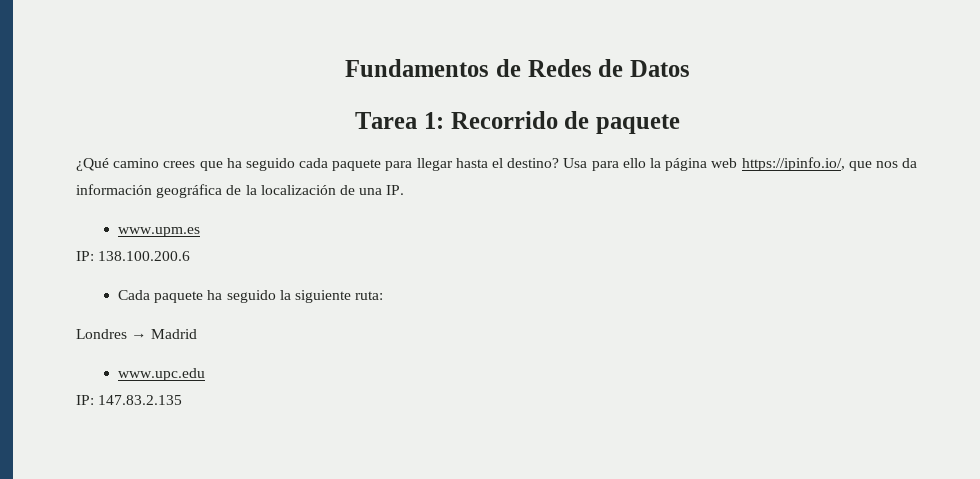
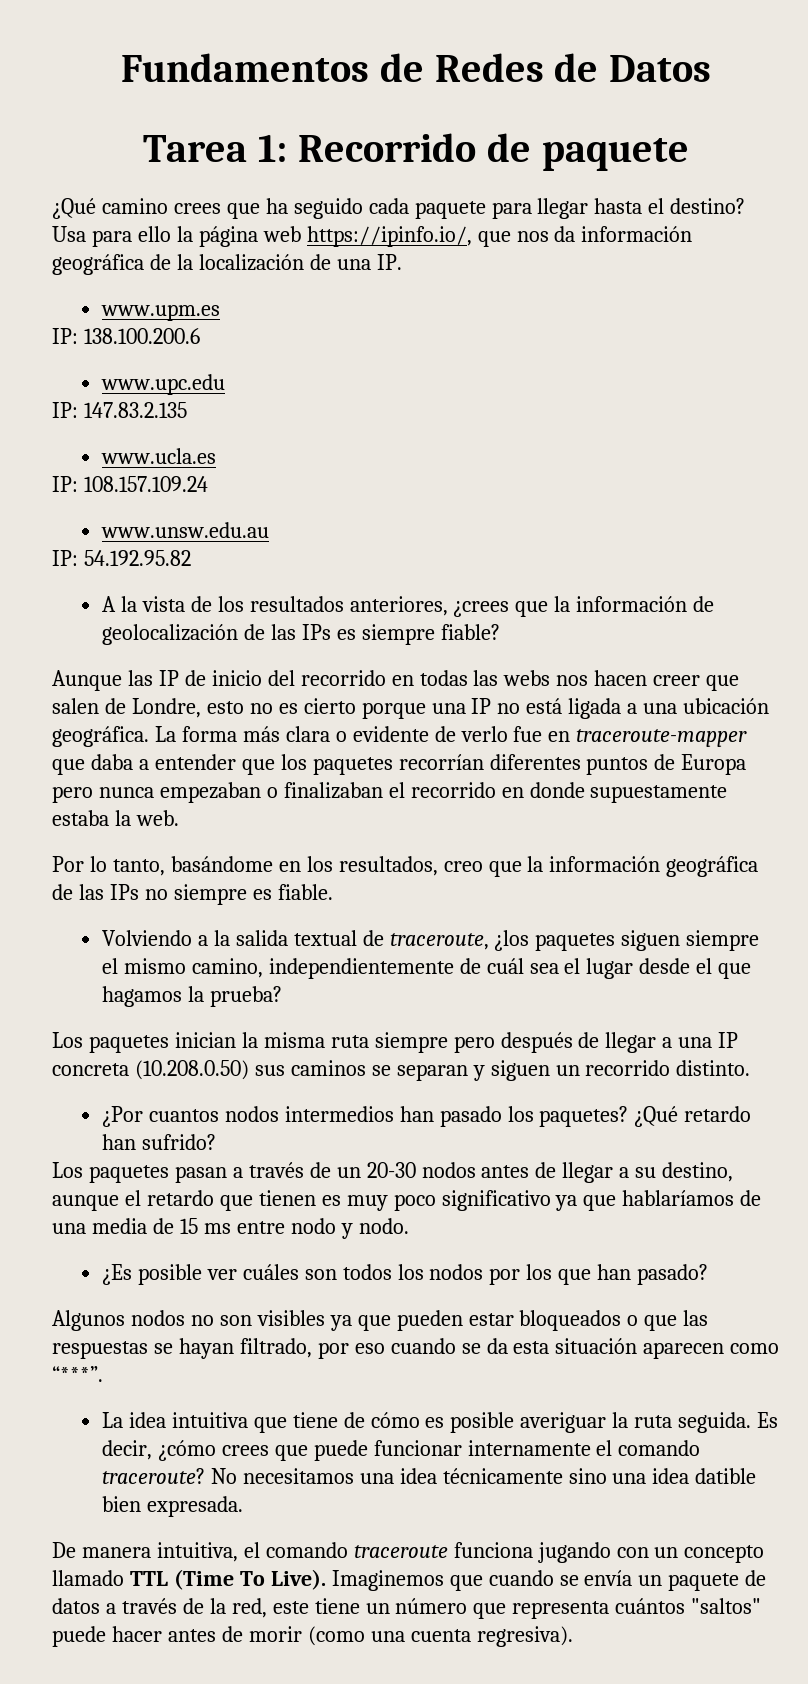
[118,290,384,303] [76,329,198,339] [118,368,206,381] [76,395,183,405] Cada paquete ha seguido la siguiente ruta: // Londres → Madrid // www.upc.edu // IP: 147.83.2.135 -> [100,374,225,395] [52,402,187,418] [100,448,216,464] [52,476,208,492] [100,522,269,538] [52,550,191,566] [101,596,715,617] [101,624,500,645] [52,670,740,691] [52,698,770,719] [52,726,748,747] [52,754,747,775] [52,782,728,803] [52,810,179,826] [52,856,759,877] [52,884,333,905] [101,930,760,951] [101,958,752,979] [101,986,282,1007] [52,1032,739,1053] [52,1060,751,1081] [101,1106,752,1127] [101,1134,216,1150] [52,1162,734,1183] [52,1190,762,1211] [52,1218,409,1239] [101,1264,709,1285] [52,1310,709,1331] [52,1338,780,1359] [52,1366,103,1382] [101,1412,779,1433] [101,1440,701,1461] [101,1468,757,1484] [101,1496,243,1517] [52,1542,765,1563] [52,1569,767,1591] [52,1598,762,1619] [52,1626,573,1647] www.upc.edu // IP: 147.83.2.135 // www.ucla.es // IP: 108.157.109.24 // www.unsw.edu.au // IP: 54.192.95.82 // A la vista de los resultados anteriores, ¿crees que la información de geolocalización de las IPs es siempre fiable? // Aunque las IP de inicio del recorrido en todas las webs nos hacen creer que salen de Londre, esto no es cierto porque una IP no está ligada a una ubicación geográfica. La forma más clara o evidente de verlo fue en traceroute-mapper que daba a entender que los paquetes recorrían diferentes puntos de Europa pero nunca empezaban o finalizaban el recorrido en donde supuestamente estaba la web. // Por lo tanto, basándome en los resultados, creo que la información geográfica de las IPs no siempre es fiable. // Volviendo a la salida textual de traceroute, ¿los paquetes siguen siempre el mismo camino, independientemente de cuál sea el lugar desde el que hagamos la prueba? // Los paquetes inician la misma ruta siempre pero después de llegar a una IP concreta (10.208.0.50) sus caminos se separan y siguen un recorrido distinto. // ¿Por cuantos nodos intermedios han pasado los paquetes? ¿Qué retardo han sufrido? // Los paquetes pasan a través de un 20-30 nodos antes de llegar a su destino, aunque el retardo que tienen es muy poco significativo ya que hablaríamos de una media de 15 ms entre nodo y nodo. // ¿Es posible ver cuáles son todos los nodos por los que han pasado? // Algunos nodos no son visibles ya que pueden estar bloqueados o que las respuestas se hayan filtrado, por eso cuando se da esta situación aparecen como “***”. // La idea intuitiva que tiene de cómo es posible averiguar la ruta seguida. Es decir, ¿cómo crees que puede funcionar internamente el comando traceroute? No necesitamos una idea técnicamente sino una idea datible bien expresada. // De manera intuitiva, el comando traceroute funciona jugando con un concepto llamado TTL (Time To Live). Imaginemos que cuando se envía un paquete de datos a través de la red, este tiene un número que representa cuántos "saltos" puede hacer antes de morir (como una cuenta regresiva).

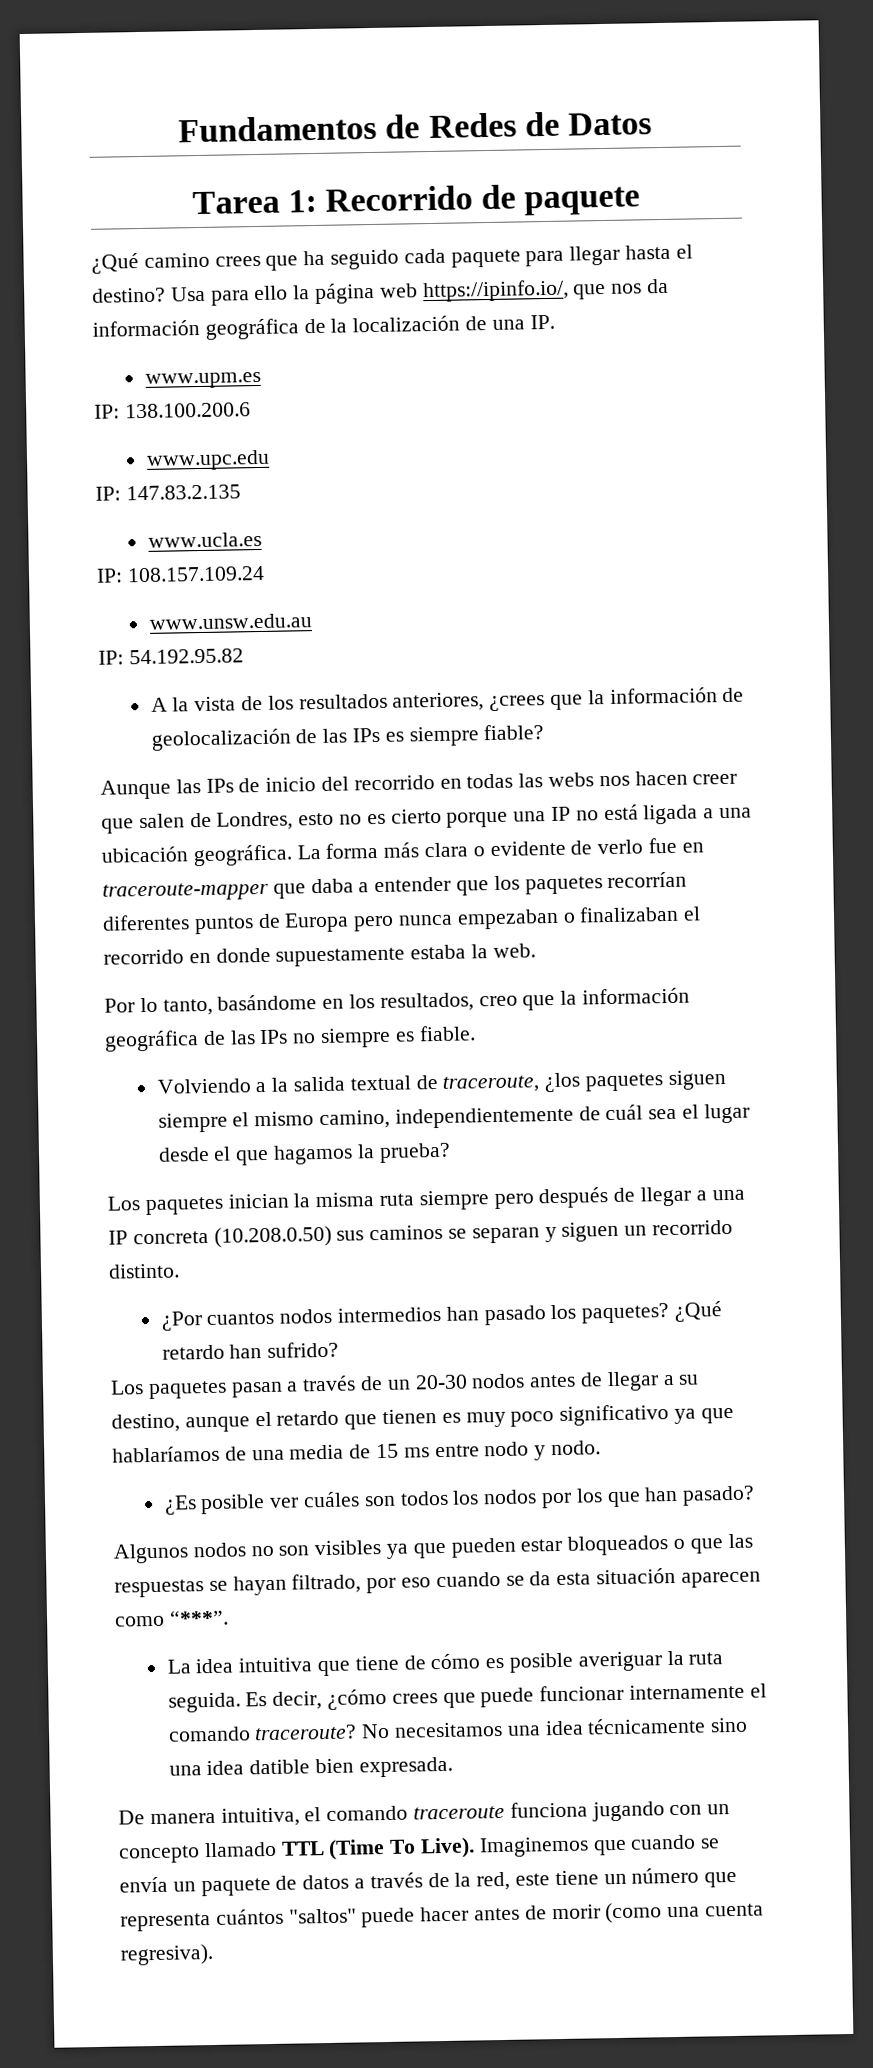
[158,670,179,686] IP -> [205,778,234,793] IPs
[131,698,201,718] Londre, -> [216,811,294,831] Londres,

